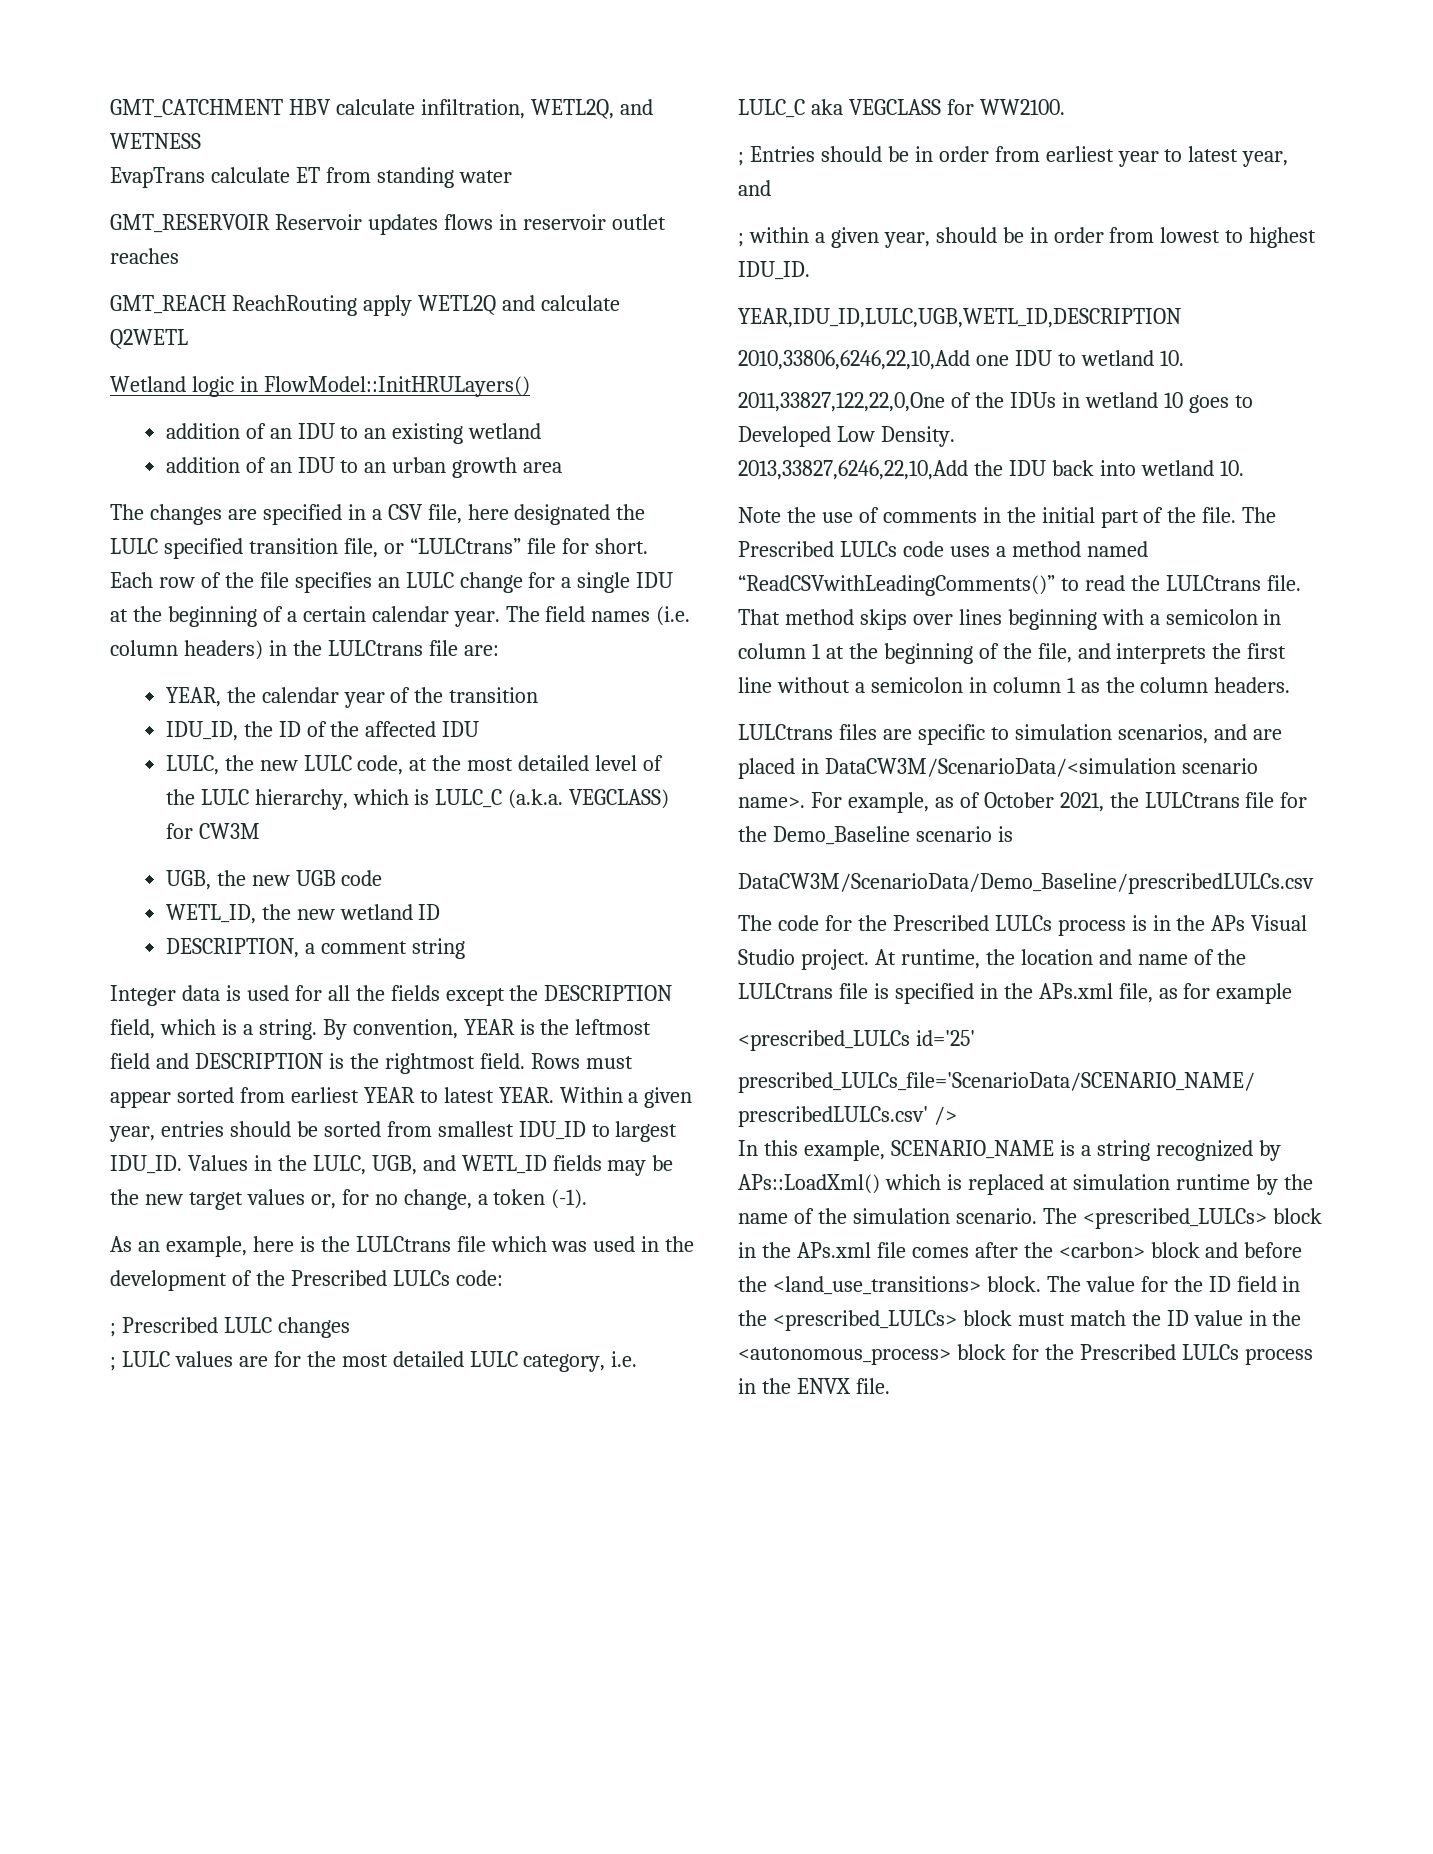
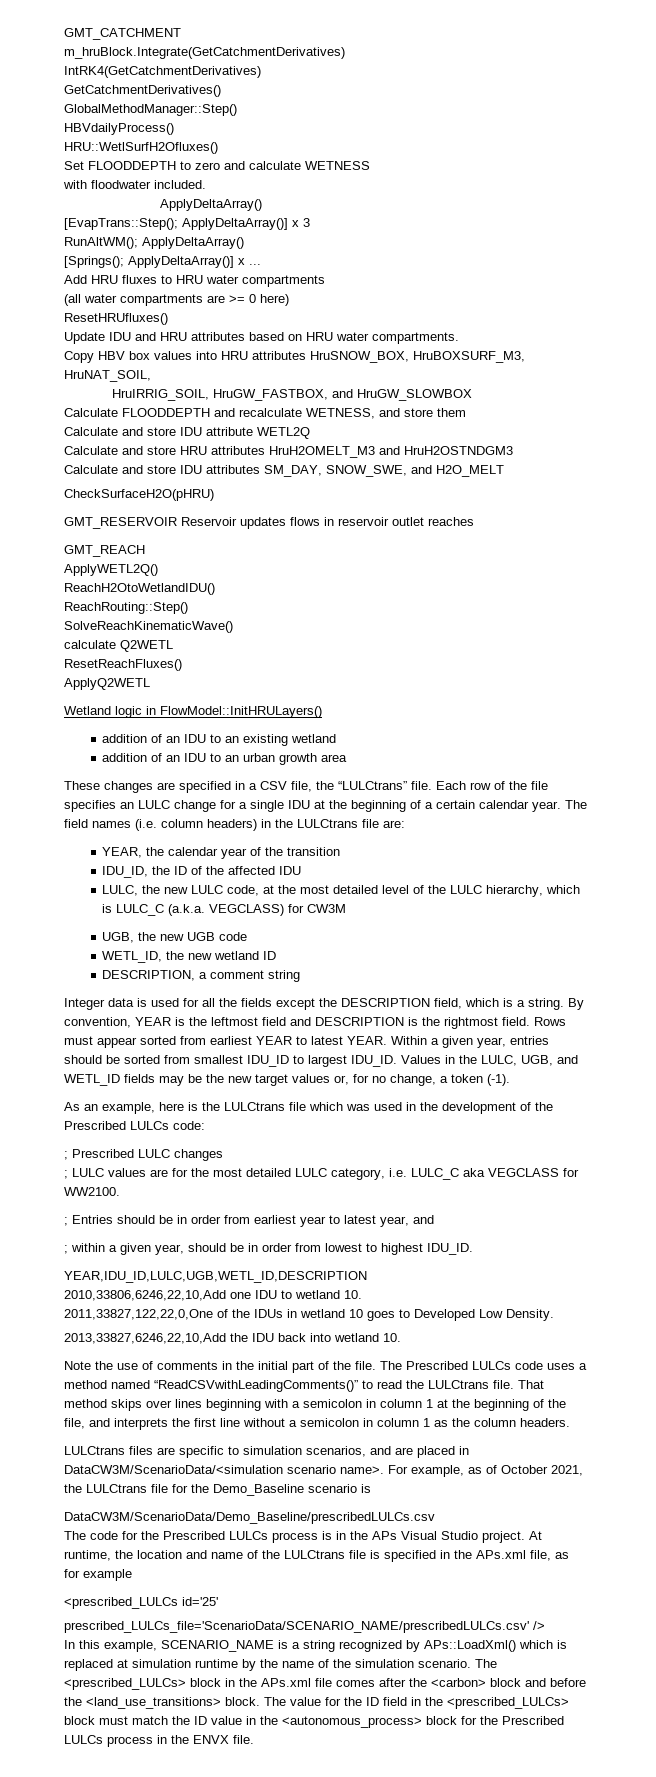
[288,99,653,119] [110,133,201,149] [110,167,512,188] HBV calculate infiltration, WETL2Q, and WETNESS // EvapTrans calculate ET from standing water -> [64,47,345,59] [64,66,261,78] [64,85,221,97] [64,104,237,116] [64,123,174,135] [64,142,218,154] [64,161,370,170] [63,180,206,189] [159,199,262,211] [64,218,310,230] [64,237,244,249] [64,256,261,268] [64,275,325,287] [64,294,289,306] [64,313,168,325] [64,332,459,344] [64,351,525,363] [64,370,151,382] [111,389,472,401] [64,408,466,419] [64,427,310,439] [64,446,513,458] [64,465,504,477] [64,489,214,501] // m_hruBlock.Integrate(GetCatchmentDerivatives) // IntRK4(GetCatchmentDerivatives) // GetCatchmentDerivatives() // GlobalMethodManager::Step() // HBVdailyProcess() // HRU::WetlSurfH2Ofluxes() // Set FLOODDEPTH to zero and calculate WETNESS // with floodwater included. // ApplyDeltaArray() // [EvapTrans::Step(); ApplyDeltaArray()] x 3 // RunAltWM(); ApplyDeltaArray() // [Springs(); ApplyDeltaArray()] x ... // Add HRU fluxes to HRU water compartments // (all water compartments are >= 0 here) // ResetHRUfluxes() // Update IDU and HRU attributes based on HRU water compartments. // Copy HBV box values into HRU attributes HruSNOW_BOX, HruBOXSURF_M3, HruNAT_SOIL, // HruIRRIG_SOIL, HruGW_FASTBOX, and HruGW_SLOWBOX // Calculate FLOODDEPTH and recalculate WETNESS, and store them // Calculate and store IDU attribute WETL2Q // Calculate and store HRU attributes HruH2OMELT_M3 and HruH2OSTNDGM3 // Calculate and store IDU attributes SM_DAY, SNOW_SWE, and H2O_MELT // CheckSurfaceH2O(pHRU)
[231,295,535,316] ReachRouting apply WETL2Q and -> [64,564,158,576] [64,583,215,595] [64,602,188,614] [64,621,233,633] // ApplyWETL2Q() // ReachH2OtoWetlandIDU() // ReachRouting::Step() // SolveReachKinematicWave() //
(188, 339) none -> [64,659,182,671] [64,678,150,690] // ResetReachFluxes() // ApplyQ2WETL
[110,504,144,520] The -> [64,781,100,790] These
[467,504,646,525] [110,538,648,559] here designated the LULC specified transition file, or “LULCtrans” file for short. -> [316,781,432,790] the “LULCtrans” file.

